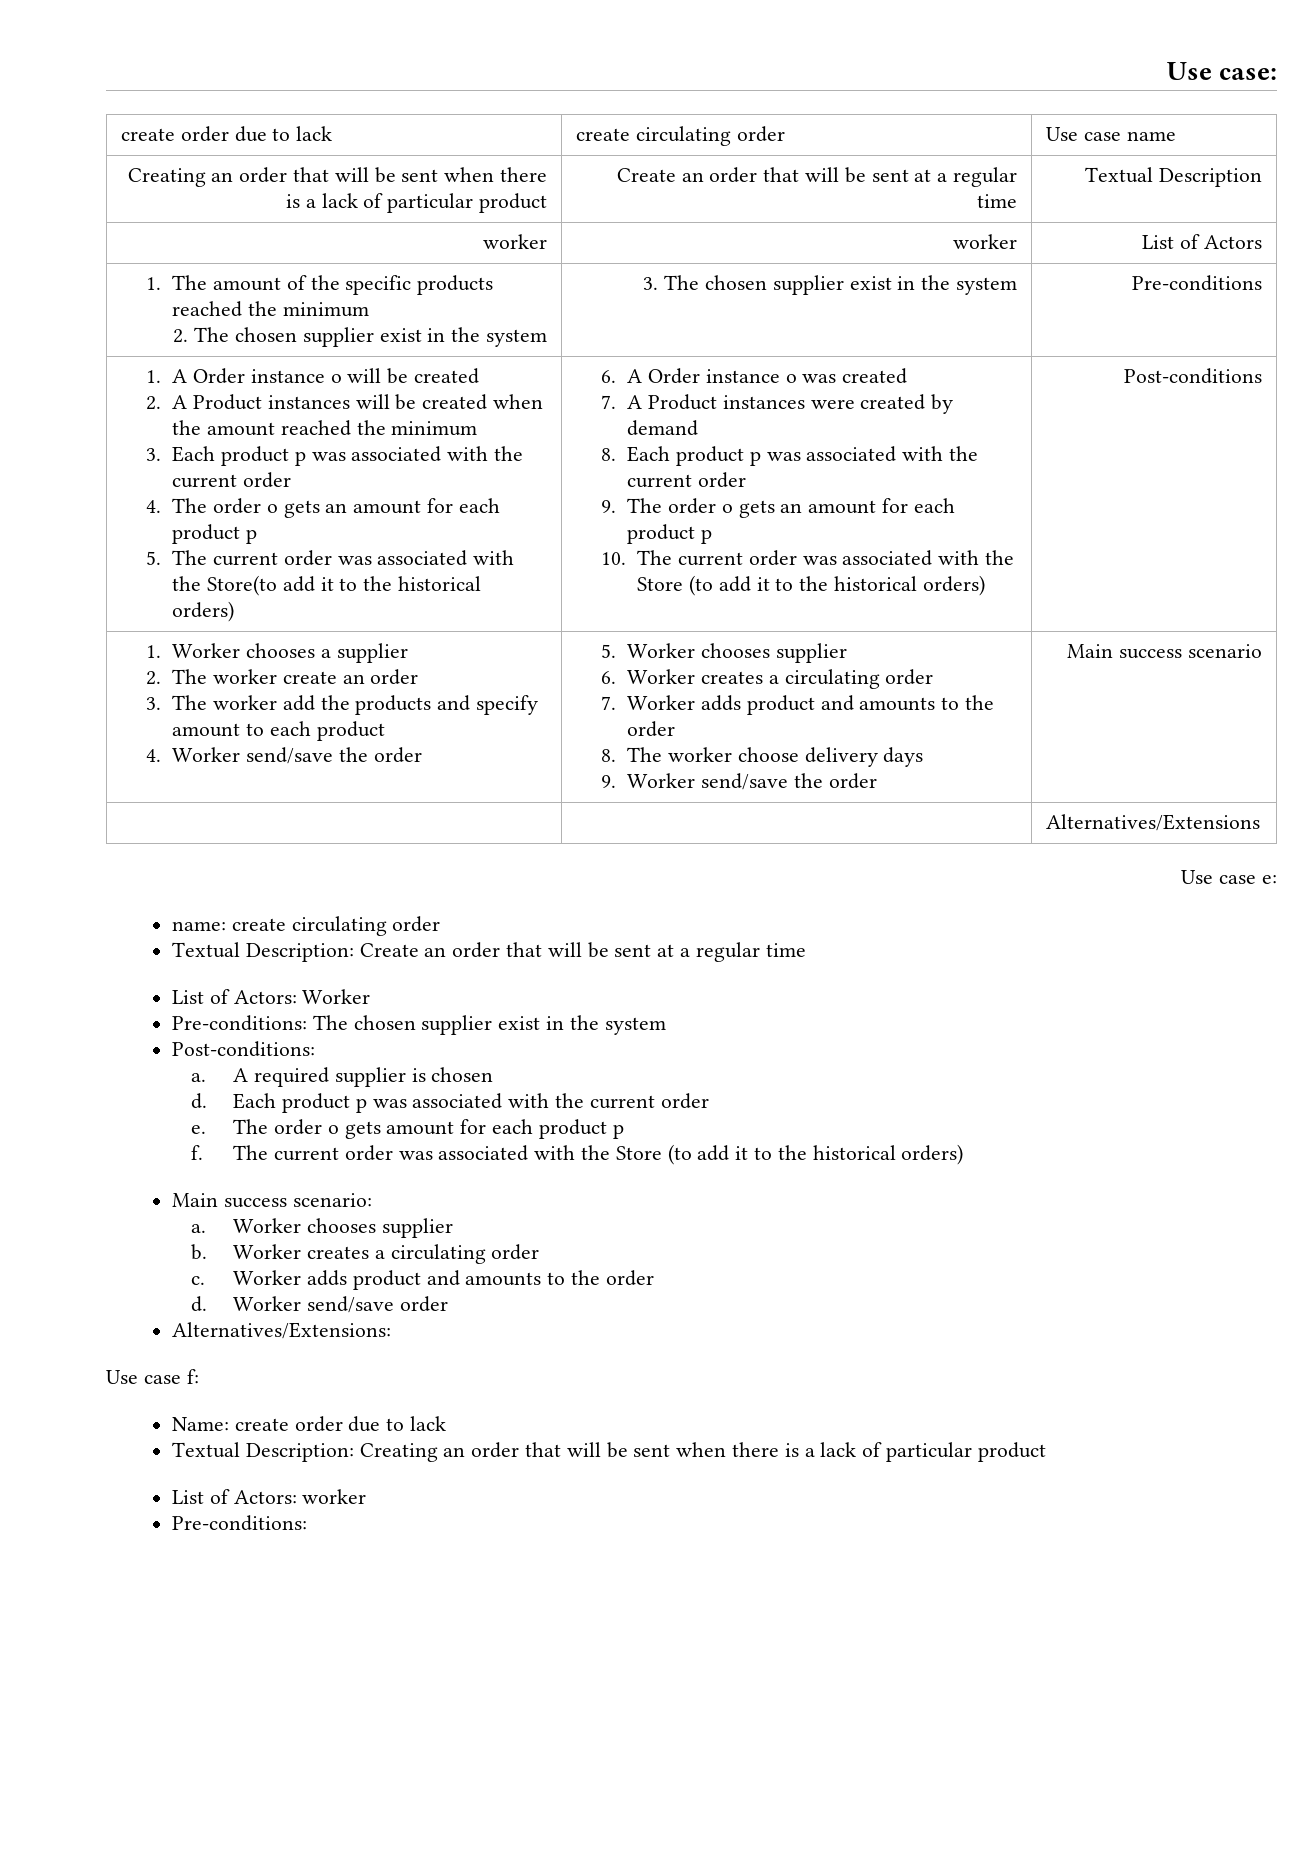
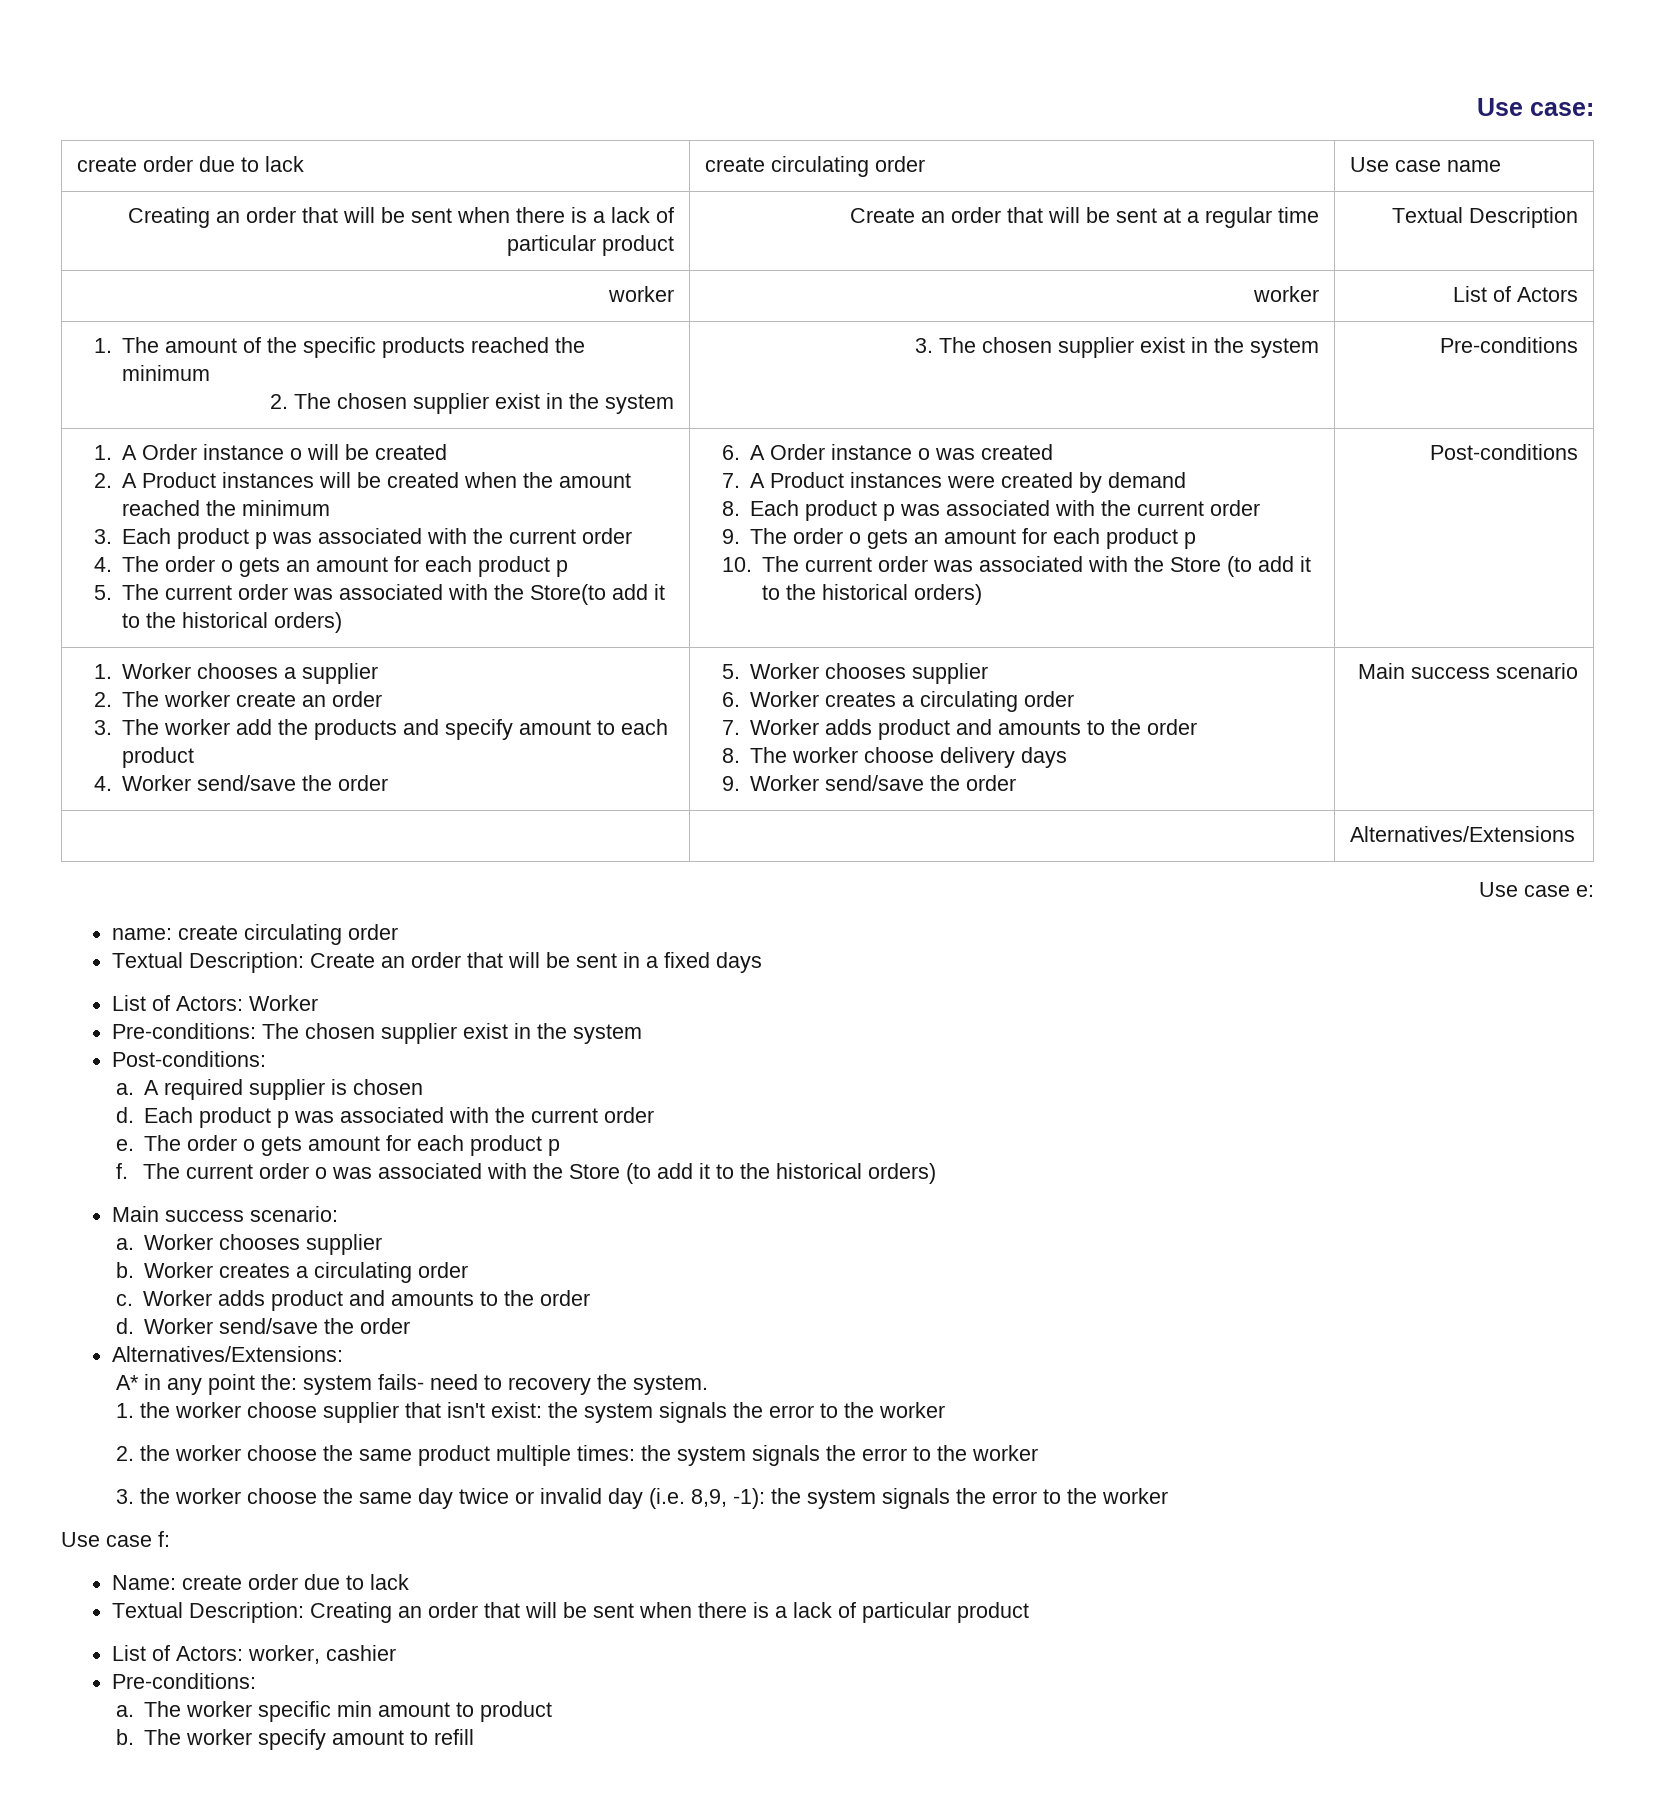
[657,942,806,962] at a regular time -> [622,952,762,973] in a fixed days
(393, 1153) none -> [314,1167,327,1179] o
(394, 1304) none -> [324,1318,355,1334] the
(392, 1330) none -> [115,1374,708,1395] [115,1402,945,1423] [115,1445,1038,1466] [115,1488,1168,1509] // A* in any point the: system fails- need to recovery the system. // 1. the worker choose supplier that isn't exist: the system signals the error to the worker // 2. the worker choose the same product multiple times: the system signals the error to the worker // 3. the worker choose the same day twice or invalid day (i.e. 8,9, -1): the system signals the error to the worker
[302,1489,367,1504] [172,1515,308,1531] worker // Pre-conditions: -> [247,1645,396,1664] [111,1673,256,1689] [115,1701,553,1722] [115,1729,475,1750] worker, cashier // Pre-conditions: // a. The worker specific min amount to product // b. The worker specify amount to refill

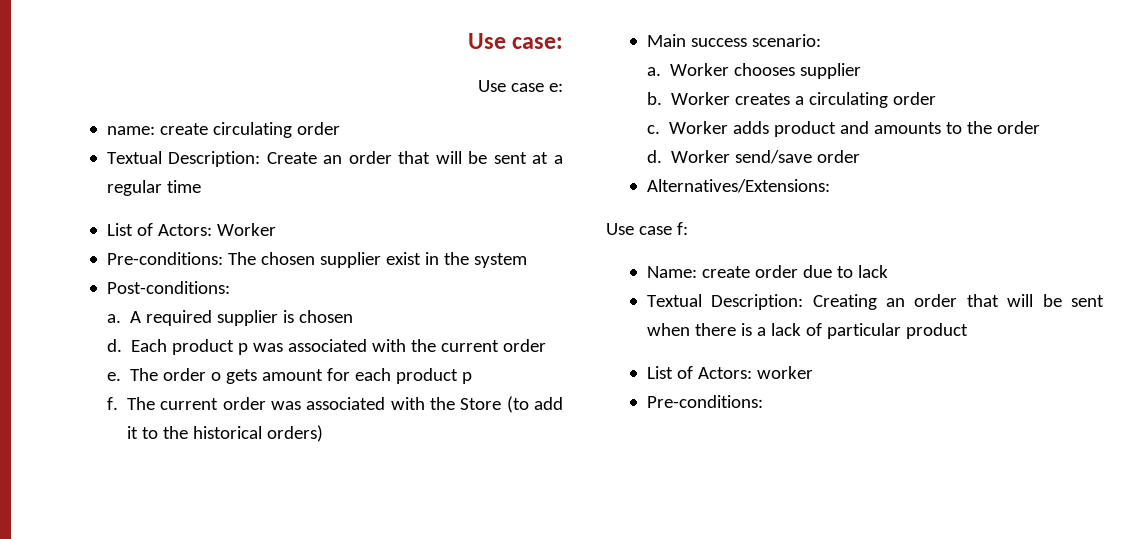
[77,156,305,172] [705,156,926,177] [1350,157,1502,172] [127,207,674,228] [506,235,674,256] [849,207,1319,228] [1391,207,1578,228] [607,286,674,302] [1252,286,1319,302] [1452,286,1578,302] [93,337,586,358] [122,365,211,381] [269,393,674,414] [914,337,1319,358] [1439,337,1578,353] [93,444,448,460] [93,472,632,488] [122,500,331,516] [93,528,633,549] [93,556,569,577] [93,584,666,605] [122,612,343,633] [721,444,1054,460] [721,472,1187,493] [721,500,1261,521] [721,528,1197,549] [721,556,1312,577] [762,584,983,605] [1429,444,1578,460] [93,663,379,684] [93,691,383,707] [93,719,669,740] [122,747,195,768] [93,775,389,791] [721,663,989,684] [721,691,1075,712] [721,719,1198,740] [721,747,1068,768] [721,775,1017,791] [1357,663,1578,679] [1350,826,1576,842] // create order due to lack | create circulating order | Use case name // Creating an order that will be sent when there is a lack of particular product | Create an order that will be sent at a regular time | Textual Description // worker | worker | List of Actors // 1. The amount of the specific products reached the minimum // 2. The chosen supplier exist in the system | 3. The chosen supplier exist in the system | Pre-conditions // 1. A Order instance o will be created // 2. A Product instances will be created when the amount reached the minimum // 3. Each product p was associated with the current order // 4. The order o gets an amount for each product p // 5. The current order was associated with the Store(to add it to the historical orders) | 6. A Order instance o was created // 7. A Product instances were created by demand // 8. Each product p was associated with the current order // 9. The order o gets an amount for each product p // 10. The current order was associated with the Store (to add it to the historical orders) | Post-conditions // 1. Worker chooses a supplier // 2. The worker create an order // 3. The worker add the products and specify amount to each product // 4. Worker send/save the order | 5. Worker chooses supplier // 6. Worker creates a circulating order // 7. Worker adds product and amounts to the order // 8. The worker choose delivery days // 9. Worker send/save the order | Main success scenario // | | Alternatives/Extensions -> (563, 43) none
[622,952,762,973] in a fixed days -> [532,152,563,164] [106,180,201,196] at a regular time
[314,1167,327,1179] o -> (266, 403) none
[324,1318,355,1334] the -> (812, 157) none
[115,1374,708,1395] [115,1402,945,1423] [115,1445,1038,1466] [115,1488,1168,1509] // A* in any point the: system fails- need to recovery the system. // 1. the worker choose supplier that isn't exist: the system signals the error to the worker // 2. the worker choose the same product multiple times: the system signals the error to the worker // 3. the worker choose the same day twice or invalid day (i.e. 8,9, -1): the system signals the error to the worker -> (830, 186) none
[247,1645,396,1664] [111,1673,256,1689] [115,1701,553,1722] [115,1729,475,1750] worker, cashier // Pre-conditions: // a. The worker specific min amount to product // b. The worker specify amount to refill -> [756,366,813,379] [646,395,763,408] worker // Pre-conditions:

